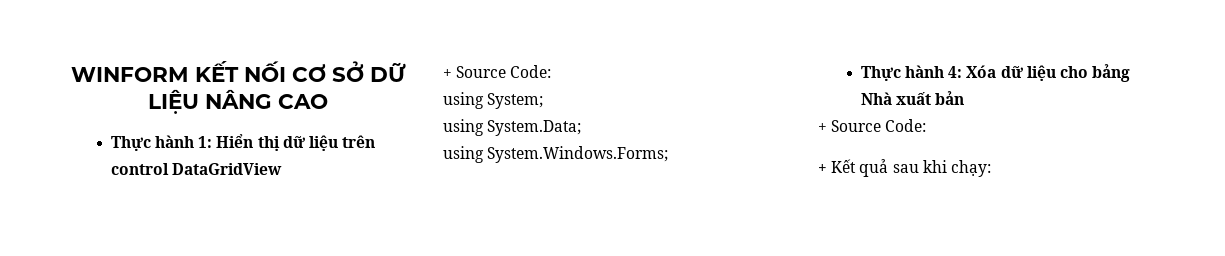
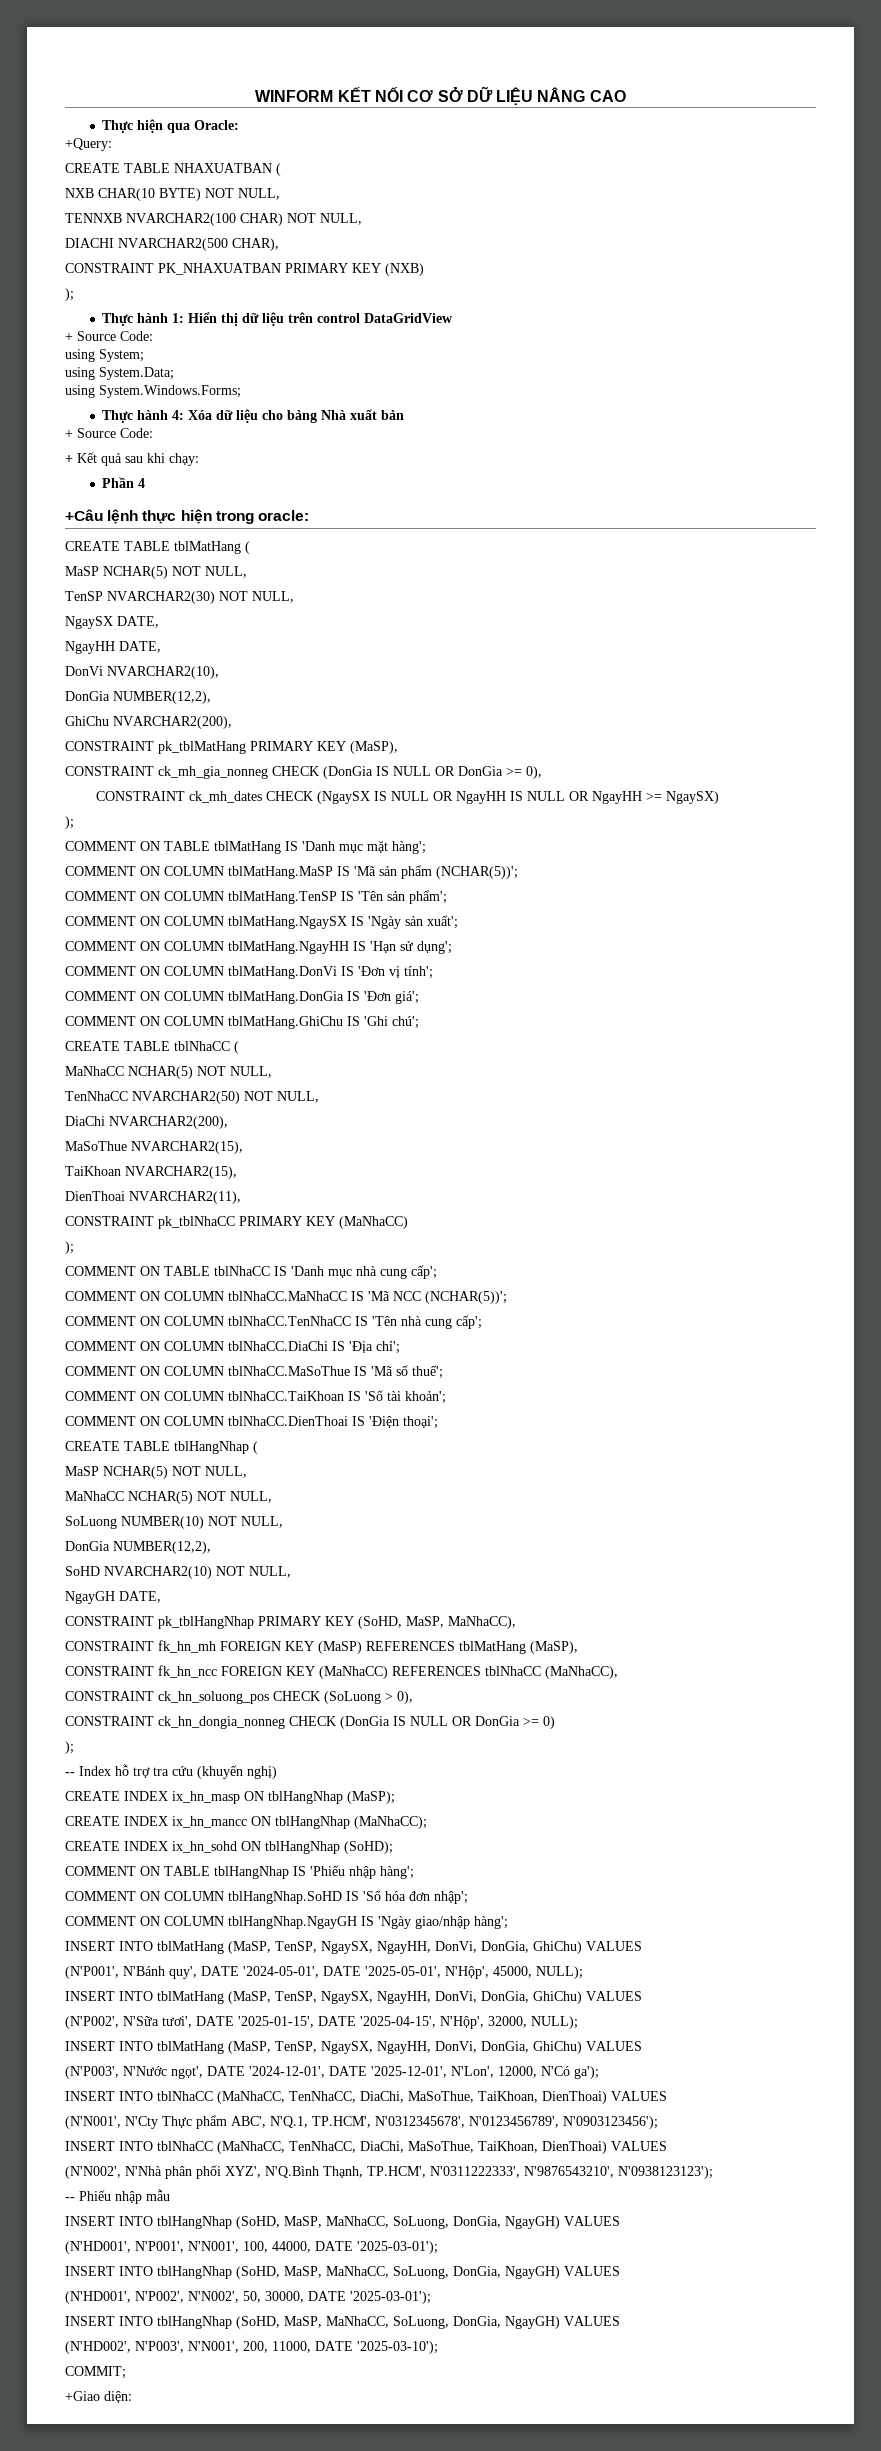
(328, 101) none -> [102,119,240,133] [65,138,112,151] [65,163,281,176] [65,188,280,201] [65,213,362,226] [65,238,279,251] [65,263,424,276] [65,288,74,301] // Thực hiện qua Oracle: // +Query: // CREATE TABLE NHAXUATBAN ( // NXB CHAR(10 BYTE) NOT NULL, // TENNXB NVARCHAR2(100 CHAR) NOT NULL, // DIACHI NVARCHAR2(500 CHAR), // CONSTRAINT PK_NHAXUATBAN PRIMARY KEY (NXB) // );
(991, 168) none -> [102,477,146,488] [65,509,309,524] [65,541,250,554] [65,566,247,579] [65,591,294,604] [65,616,159,629] [65,641,161,654] [65,666,219,679] [65,691,211,704] [65,716,232,729] [65,741,398,754] [65,766,542,779] [96,791,720,804] [65,816,74,829] [65,840,426,854] [65,865,518,879] [65,890,447,904] [65,915,458,929] [65,941,452,954] [65,966,433,979] [65,991,419,1004] [65,1016,419,1029] [65,1041,239,1054] [65,1066,272,1079] [65,1091,319,1104] [65,1116,228,1129] [65,1141,243,1154] [65,1166,237,1179] [65,1191,241,1204] [65,1216,408,1229] [65,1241,74,1254] [65,1265,437,1279] [65,1291,507,1304] [65,1315,482,1329] [65,1341,400,1354] [65,1365,443,1379] [65,1390,446,1404] [65,1416,438,1429] [65,1441,258,1454] [65,1466,247,1479] [65,1491,272,1504] [65,1516,283,1529] [65,1541,211,1554] [65,1566,291,1579] [65,1591,161,1604] [65,1616,516,1629] [65,1640,578,1654] [65,1665,618,1679] [65,1691,413,1704] [65,1716,555,1729] [65,1741,74,1754] [65,1764,277,1779] [65,1791,395,1804] [65,1816,427,1829] [65,1841,393,1854] [65,1865,414,1879] [65,1890,468,1904] [65,1916,508,1929] [65,1941,642,1954] [65,1966,583,1979] [65,1991,642,2004] [65,2016,578,2029] [65,2041,642,2054] [65,2066,599,2079] [65,2091,667,2104] [65,2115,658,2129] [65,2141,667,2154] [65,2165,713,2179] [65,2189,170,2204] [65,2216,620,2229] [65,2241,438,2254] [65,2266,620,2279] [65,2291,431,2304] [65,2316,620,2329] [65,2341,438,2354] [65,2366,126,2379] [65,2391,132,2403] // Phần 4 // +Câu lệnh thực hiện trong oracle: // CREATE TABLE tblMatHang ( // MaSP NCHAR(5) NOT NULL, // TenSP NVARCHAR2(30) NOT NULL, // NgaySX DATE, // NgayHH DATE, // DonVi NVARCHAR2(10), // DonGia NUMBER(12,2), // GhiChu NVARCHAR2(200), // CONSTRAINT pk_tblMatHang PRIMARY KEY (MaSP), // CONSTRAINT ck_mh_gia_nonneg CHECK (DonGia IS NULL OR DonGia >= 0), // CONSTRAINT ck_mh_dates CHECK (NgaySX IS NULL OR NgayHH IS NULL OR NgayHH >= NgaySX) // ); // COMMENT ON TABLE tblMatHang IS 'Danh mục mặt hàng'; // COMMENT ON COLUMN tblMatHang.MaSP IS 'Mã sản phẩm (NCHAR(5))'; // COMMENT ON COLUMN tblMatHang.TenSP IS 'Tên sản phẩm'; // COMMENT ON COLUMN tblMatHang.NgaySX IS 'Ngày sản xuất'; // COMMENT ON COLUMN tblMatHang.NgayHH IS 'Hạn sử dụng'; // COMMENT ON COLUMN tblMatHang.DonVi IS 'Đơn vị tính'; // COMMENT ON COLUMN tblMatHang.DonGia IS 'Đơn giá'; // COMMENT ON COLUMN tblMatHang.GhiChu IS 'Ghi chú'; // CREATE TABLE tblNhaCC ( // MaNhaCC NCHAR(5) NOT NULL, // TenNhaCC NVARCHAR2(50) NOT NULL, // DiaChi NVARCHAR2(200), // MaSoThue NVARCHAR2(15), // TaiKhoan NVARCHAR2(15), // DienThoai NVARCHAR2(11), // CONSTRAINT pk_tblNhaCC PRIMARY KEY (MaNhaCC) // ); // COMMENT ON TABLE tblNhaCC IS 'Danh mục nhà cung cấp'; // COMMENT ON COLUMN tblNhaCC.MaNhaCC IS 'Mã NCC (NCHAR(5))'; // COMMENT ON COLUMN tblNhaCC.TenNhaCC IS 'Tên nhà cung cấp'; // COMMENT ON COLUMN tblNhaCC.DiaChi IS 'Địa chỉ'; // COMMENT ON COLUMN tblNhaCC.MaSoThue IS 'Mã số thuế'; // COMMENT ON COLUMN tblNhaCC.TaiKhoan IS 'Số tài khoản'; // COMMENT ON COLUMN tblNhaCC.DienThoai IS 'Điện thoại'; // CREATE TABLE tblHangNhap ( // MaSP NCHAR(5) NOT NULL, // MaNhaCC NCHAR(5) NOT NULL, // SoLuong NUMBER(10) NOT NULL, // DonGia NUMBER(12,2), // SoHD NVARCHAR2(10) NOT NULL, // NgayGH DATE, // CONSTRAINT pk_tblHangNhap PRIMARY KEY (SoHD, MaSP, MaNhaCC), // CONSTRAINT fk_hn_mh FOREIGN KEY (MaSP) REFERENCES tblMatHang (MaSP), // CONSTRAINT fk_hn_ncc FOREIGN KEY (MaNhaCC) REFERENCES tblNhaCC (MaNhaCC), // CONSTRAINT ck_hn_soluong_pos CHECK (SoLuong > 0), // CONSTRAINT ck_hn_dongia_nonneg CHECK (DonGia IS NULL OR DonGia >= 0) // ); // -- Index hỗ trợ tra cứu (khuyến nghị) // CREATE INDEX ix_hn_masp ON tblHangNhap (MaSP); // CREATE INDEX ix_hn_mancc ON tblHangNhap (MaNhaCC); // CREATE INDEX ix_hn_sohd ON tblHangNhap (SoHD); // COMMENT ON TABLE tblHangNhap IS 'Phiếu nhập hàng'; // COMMENT ON COLUMN tblHangNhap.SoHD IS 'Số hóa đơn nhập'; // COMMENT ON COLUMN tblHangNhap.NgayGH IS 'Ngày giao/nhập hàng'; // INSERT INTO tblMatHang (MaSP, TenSP, NgaySX, NgayHH, DonVi, DonGia, GhiChu) VALUES // (N'P001', N'Bánh quy', DATE '2024-05-01', DATE '2025-05-01', N'Hộp', 45000, NULL); // INSERT INTO tblMatHang (MaSP, TenSP, NgaySX, NgayHH, DonVi, DonGia, GhiChu) VALUES // (N'P002', N'Sữa tươi', DATE '2025-01-15', DATE '2025-04-15', N'Hộp', 32000, NULL); // INSERT INTO tblMatHang (MaSP, TenSP, NgaySX, NgayHH, DonVi, DonGia, GhiChu) VALUES // (N'P003', N'Nước ngọt', DATE '2024-12-01', DATE '2025-12-01', N'Lon', 12000, N'Có ga'); // INSERT INTO tblNhaCC (MaNhaCC, TenNhaCC, DiaChi, MaSoThue, TaiKhoan, DienThoai) VALUES // (N'N001', N'Cty Thực phẩm ABC', N'Q.1, TP.HCM', N'0312345678', N'0123456789', N'0903123456'); // INSERT INTO tblNhaCC (MaNhaCC, TenNhaCC, DiaChi, MaSoThue, TaiKhoan, DienThoai) VALUES // (N'N002', N'Nhà phân phối XYZ', N'Q.Bình Thạnh, TP.HCM', N'0311222333', N'9876543210', N'0938123123'); // -- Phiếu nhập mẫu // INSERT INTO tblHangNhap (SoHD, MaSP, MaNhaCC, SoLuong, DonGia, NgayGH) VALUES // (N'HD001', N'P001', N'N001', 100, 44000, DATE '2025-03-01'); // INSERT INTO tblHangNhap (SoHD, MaSP, MaNhaCC, SoLuong, DonGia, NgayGH) VALUES // (N'HD001', N'P002', N'N002', 50, 30000, DATE '2025-03-01'); // INSERT INTO tblHangNhap (SoHD, MaSP, MaNhaCC, SoLuong, DonGia, NgayGH) VALUES // (N'HD002', N'P003', N'N001', 200, 11000, DATE '2025-03-10'); // COMMIT; // +Giao diện:

